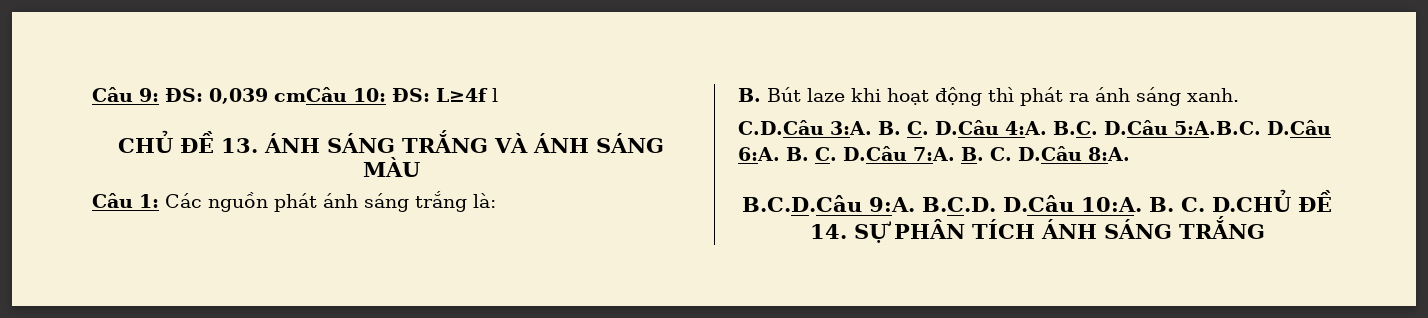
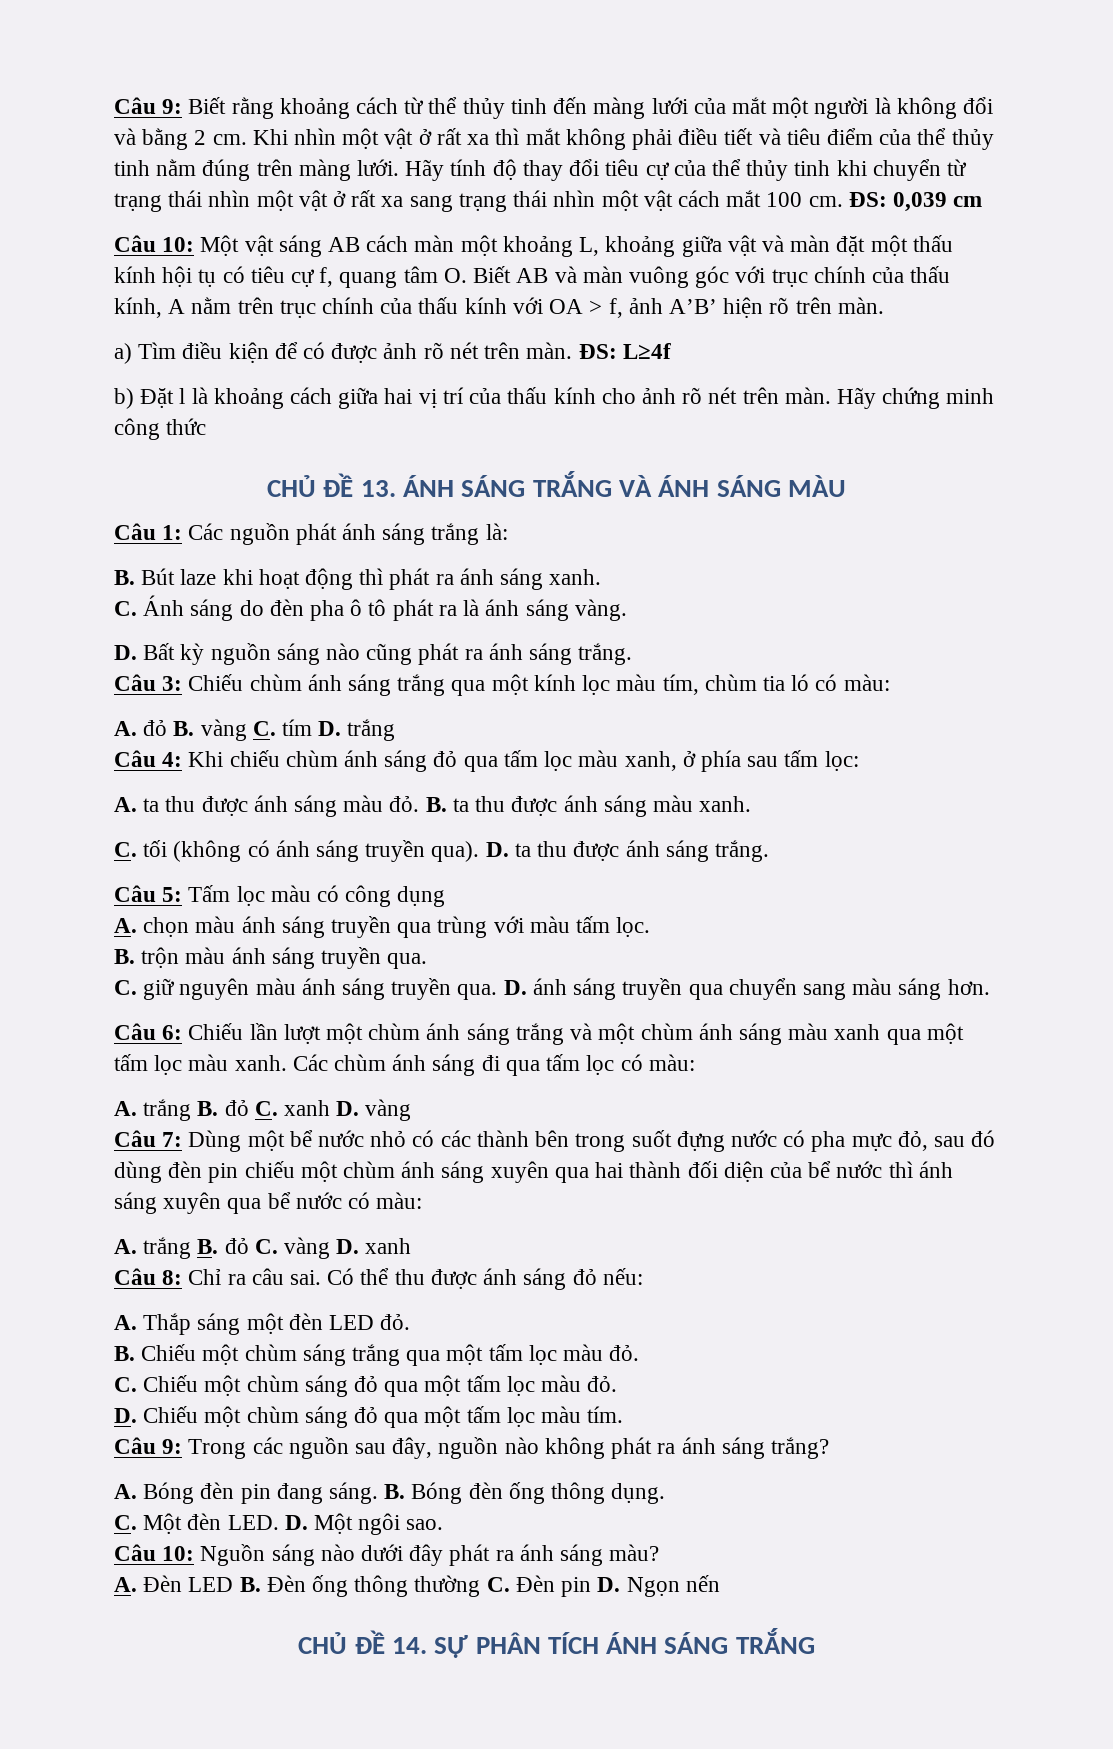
[92,87,386,104] Câu 9: ĐS: 0,039 cmCâu 10: -> [114,97,993,119] [114,128,994,150] [114,159,967,181] [114,190,983,212] [114,235,953,257] [114,266,951,288] [114,297,884,318] [114,342,573,364] Câu 9: Biết rằng khoảng cách từ thể thủy tinh đến màng lưới của mắt một người là không đổi và bằng 2 cm. Khi nhìn một vật ở rất xa thì mắt không phải điều tiết và tiêu điểm của thể thủy tinh nằm đúng trên màng lưới. Hãy tính độ thay đổi tiêu cự của thể thủy tinh khi chuyển từ trạng thái nhìn một vật ở rất xa sang trạng thái nhìn một vật cách mắt 100 cm. ĐS: 0,039 cm // Câu 10: Một vật sáng AB cách màn một khoảng L, khoảng giữa vật và màn đặt một thấu kính hội tụ có tiêu cự f, quang tâm O. Biết AB và màn vuông góc với trục chính của thấu kính, A nằm trên trục chính của thấu kính với OA > f, ảnh A’B’ hiện rõ trên màn. // a) Tìm điều kiện để có được ảnh rõ nét trên màn.
(488, 95) none -> [114,388,175,409] // b) Đặt
(498, 95) none -> [191,387,995,409] [114,418,207,440] là khoảng cách giữa hai vị trí của thấu kính cho ảnh rõ nét trên màn. Hãy chứng minh công thức
[738,120,1331,135] [738,146,1130,161] [741,189,1292,212] C.D.Câu 3:A. B. C. D.Câu 4:A. B.C. D.Câu 5:A.B.C. D.Câu 6:A. B. C. D.Câu 7:A. B. C. D.Câu 8:A. // B.C.D.Câu 9:A. B.C.D. D.Câu 10:A. B. C. D.CHỦ -> [114,595,627,621] [114,643,633,665] [114,674,890,696] [114,719,396,741] [114,750,859,772] [114,795,752,817] [114,840,769,862] [114,885,446,907] [114,916,651,938] [114,947,428,969] [114,978,990,1000] [114,1023,964,1045] [114,1054,695,1076] [114,1099,412,1121] [114,1130,996,1152] [114,1161,953,1183] [114,1192,423,1214] [114,1237,412,1259] [114,1268,643,1290] [114,1313,411,1335] [114,1344,640,1366] [114,1375,618,1397] [114,1406,624,1428] [114,1437,829,1459] [114,1482,666,1504] [114,1513,444,1535] [114,1544,660,1566] [114,1575,720,1597] [298,1632,348,1654] C. Ánh sáng do đèn pha ô tô phát ra là ánh sáng vàng. // D. Bất kỳ nguồn sáng nào cũng phát ra ánh sáng trắng. // Câu 3: Chiếu chùm ánh sáng trắng qua một kính lọc màu tím, chùm tia ló có màu: // A. đỏ B. vàng C. tím D. trắng // Câu 4: Khi chiếu chùm ánh sáng đỏ qua tấm lọc màu xanh, ở phía sau tấm lọc: // A. ta thu được ánh sáng màu đỏ. B. ta thu được ánh sáng màu xanh. // C. tối (không có ánh sáng truyền qua). D. ta thu được ánh sáng trắng. // Câu 5: Tấm lọc màu có công dụng // A. chọn màu ánh sáng truyền qua trùng với màu tấm lọc. // B. trộn màu ánh sáng truyền qua. // C. giữ nguyên màu ánh sáng truyền qua. D. ánh sáng truyền qua chuyển sang màu sáng hơn. // Câu 6: Chiếu lần lượt một chùm ánh sáng trắng và một chùm ánh sáng màu xanh qua một tấm lọc màu xanh. Các chùm ánh sáng đi qua tấm lọc có màu: // A. trắng B. đỏ C. xanh D. vàng // Câu 7: Dùng một bể nước nhỏ có các thành bên trong suốt đựng nước có pha mực đỏ, sau đó dùng đèn pin chiếu một chùm ánh sáng xuyên qua hai thành đối diện của bể nước thì ánh sáng xuyên qua bể nước có màu: // A. trắng B. đỏ C. vàng D. xanh // Câu 8: Chỉ ra câu sai. Có thể thu được ánh sáng đỏ nếu: // A. Thắp sáng một đèn LED đỏ. // B. Chiếu một chùm sáng trắng qua một tấm lọc màu đỏ. // C. Chiếu một chùm sáng đỏ qua một tấm lọc màu đỏ. // D. Chiếu một chùm sáng đỏ qua một tấm lọc màu tím. // Câu 9: Trong các nguồn sau đây, nguồn nào không phát ra ánh sáng trắng? // A. Bóng đèn pin đang sáng. B. Bóng đèn ống thông dụng. // C. Một đèn LED. D. Một ngôi sao. // Câu 10: Nguồn sáng nào dưới đây phát ra ánh sáng màu? // A. Đèn LED B. Đèn ống thông thường C. Đèn pin D. Ngọn nến // CHỦ

